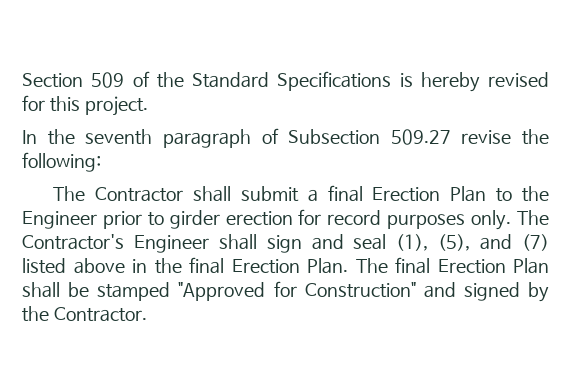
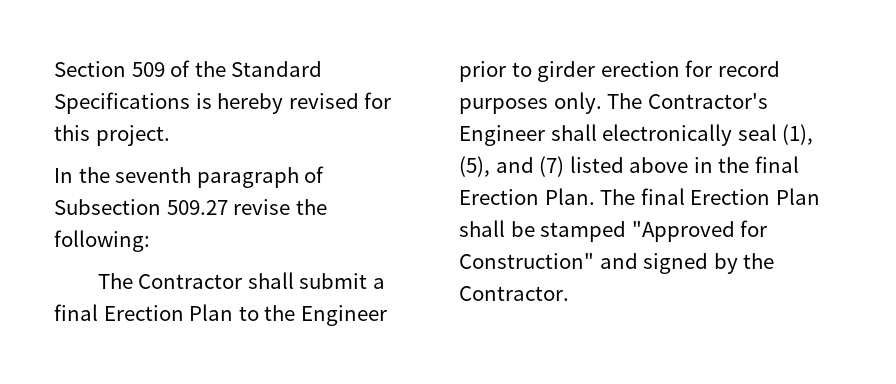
[266,234,344,253] sign and -> [602,124,733,146] electronically

